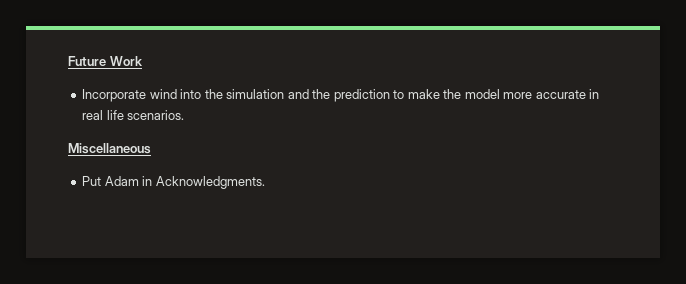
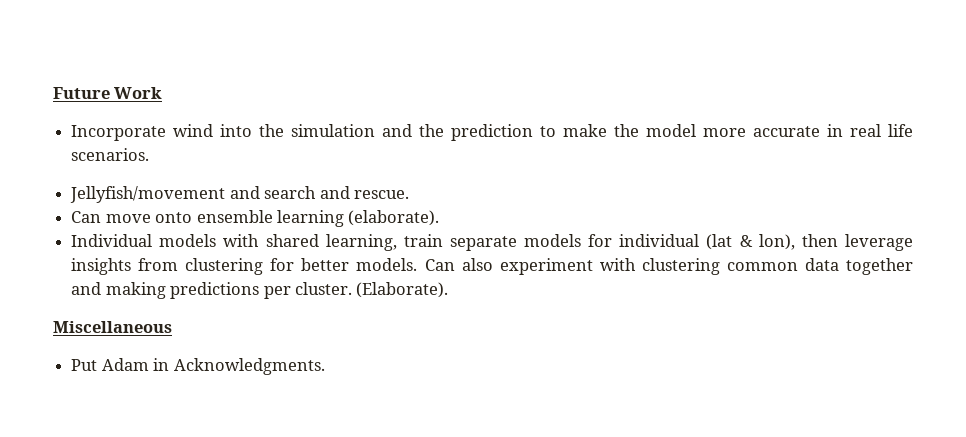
(185, 115) none -> [70,186,409,203] [71,210,440,227] [71,234,914,251] [71,258,913,275] [71,282,449,299] // Jellyfish/movement and search and rescue. // Can move onto ensemble learning (elaborate). // Individual models with shared learning, train separate models for individual (lat & lon), then leverage insights from clustering for better models. Can also experiment with clustering common data together and making predictions per cluster. (Elaborate).

